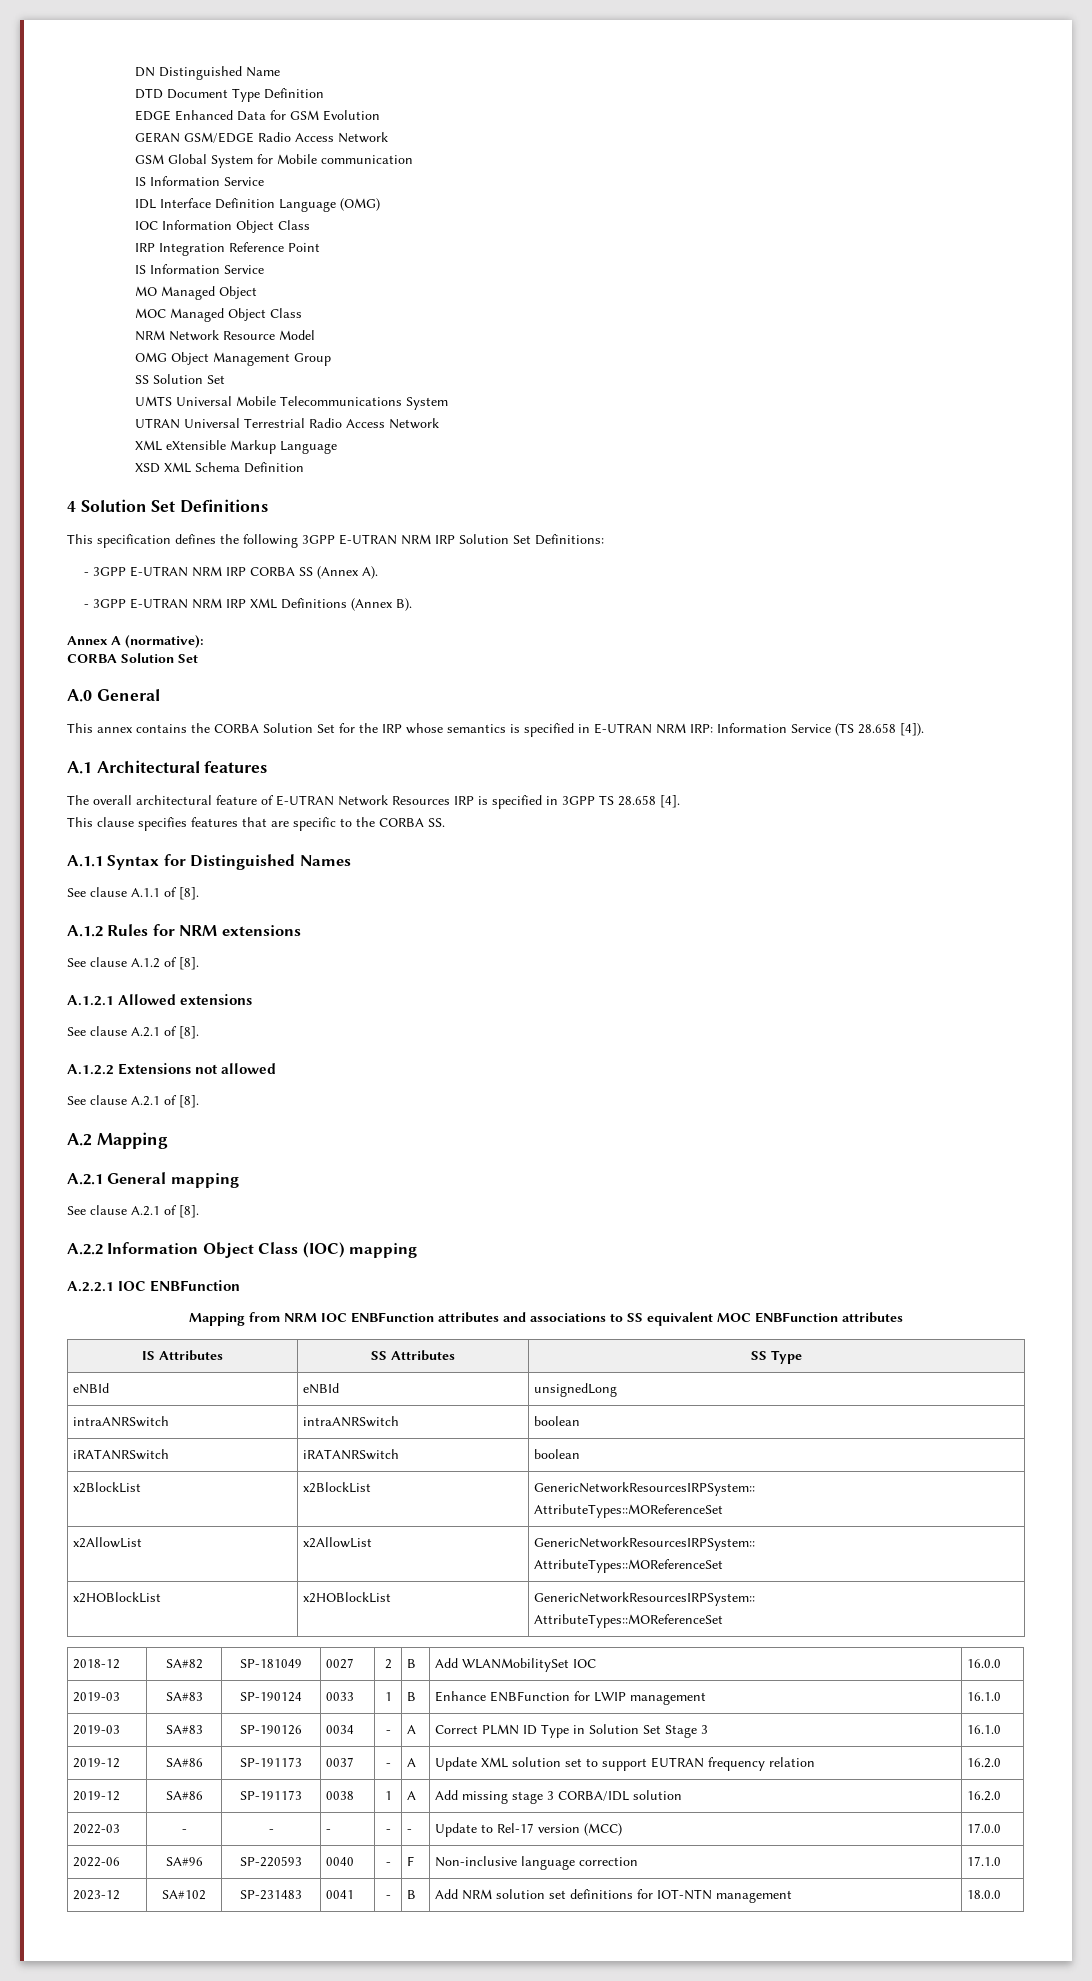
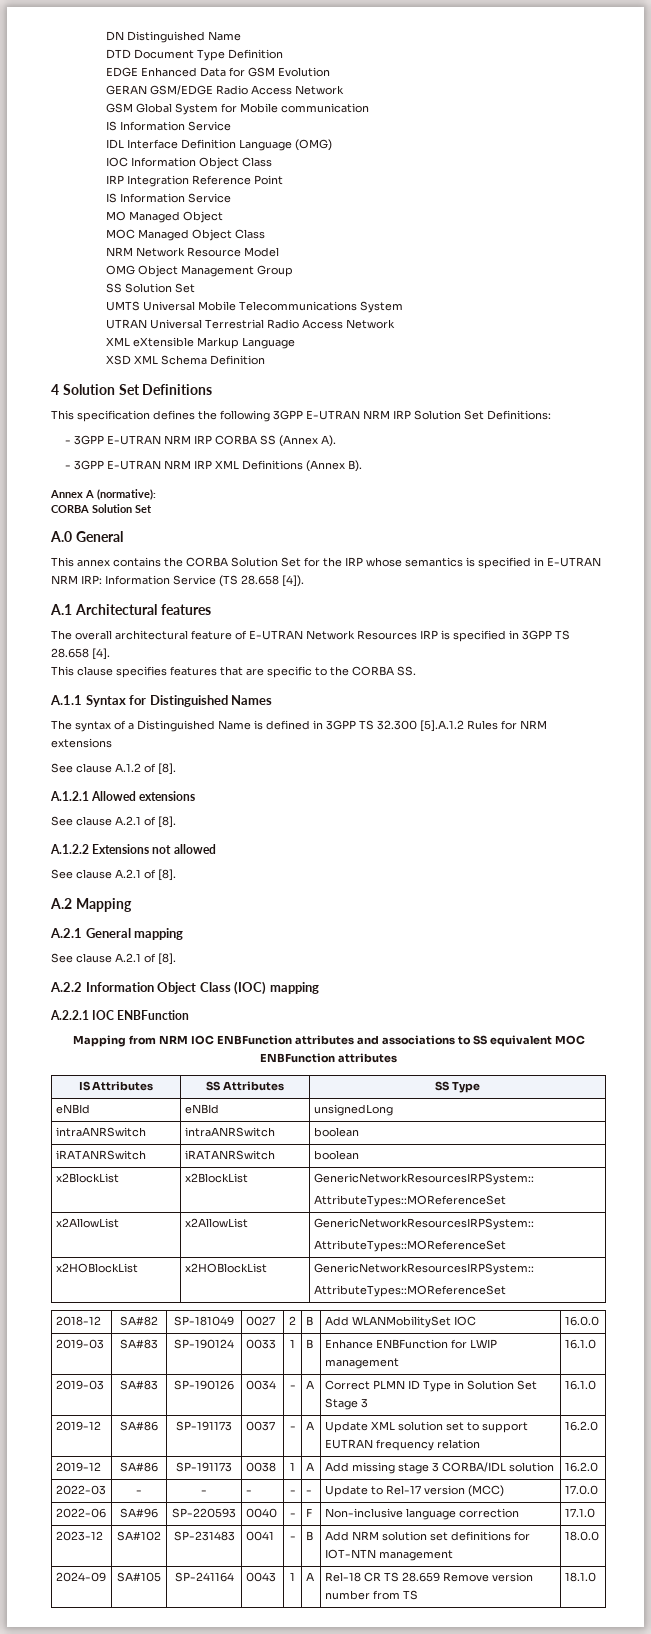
[67,887,199,900] [67,925,103,937] See clause A.1.1 of [8]. // A.1.2 -> [51,720,464,732] The syntax of a Distinguished Name is defined in 3GPP TS 32.300 [5].A.1.2
(1001, 1894) none -> [55,1572,106,1582] [117,1572,161,1582] [174,1572,234,1582] [245,1572,276,1582] [290,1572,295,1581] [305,1572,314,1581] [324,1572,533,1582] [324,1590,418,1600] [564,1572,596,1582] // 2024-09 | SA#105 | SP-241164 | 0043 | 1 | A | Rel-18 CR TS 28.659 Remove version number from TS | 18.1.0

